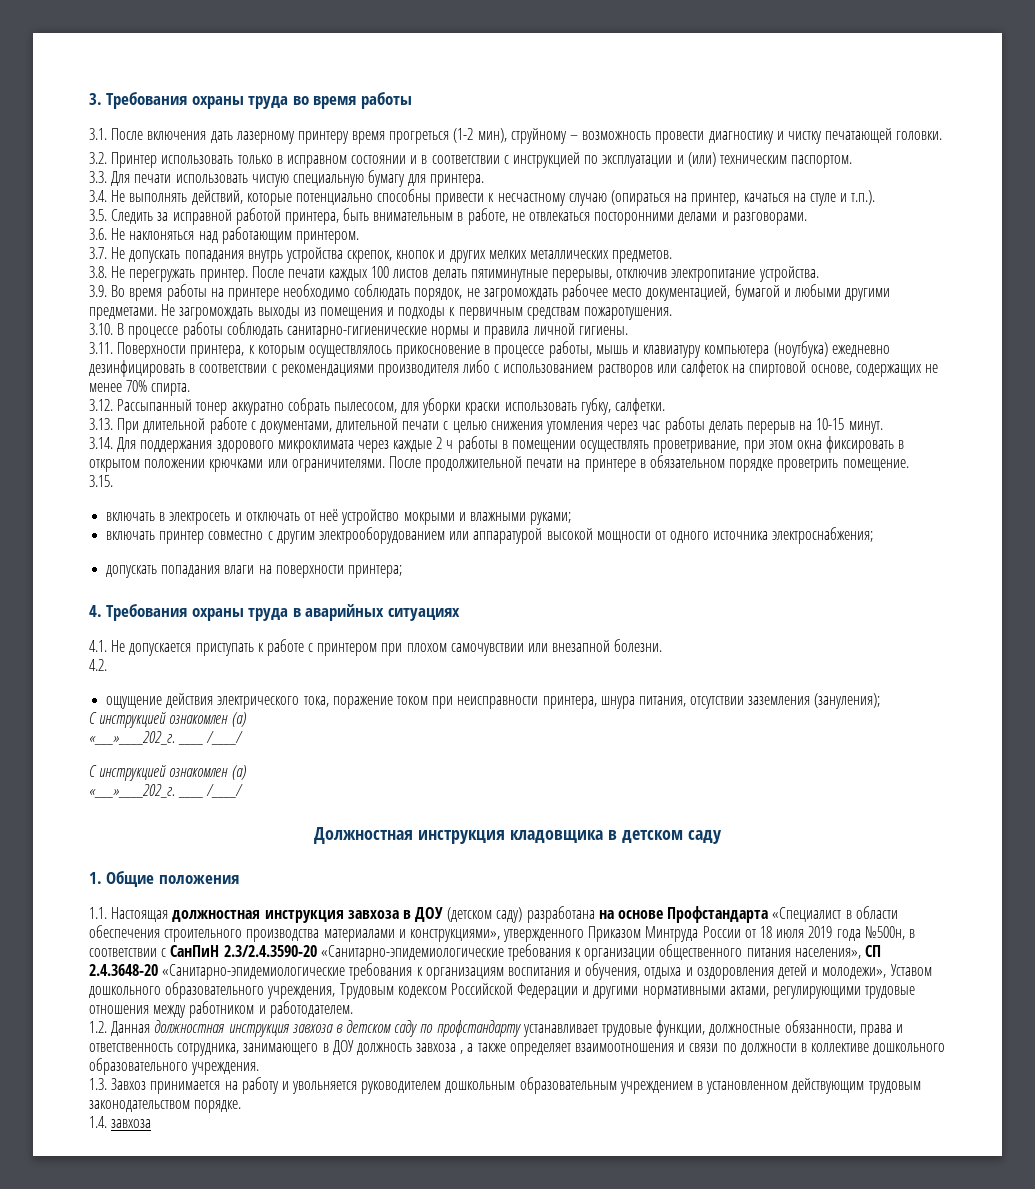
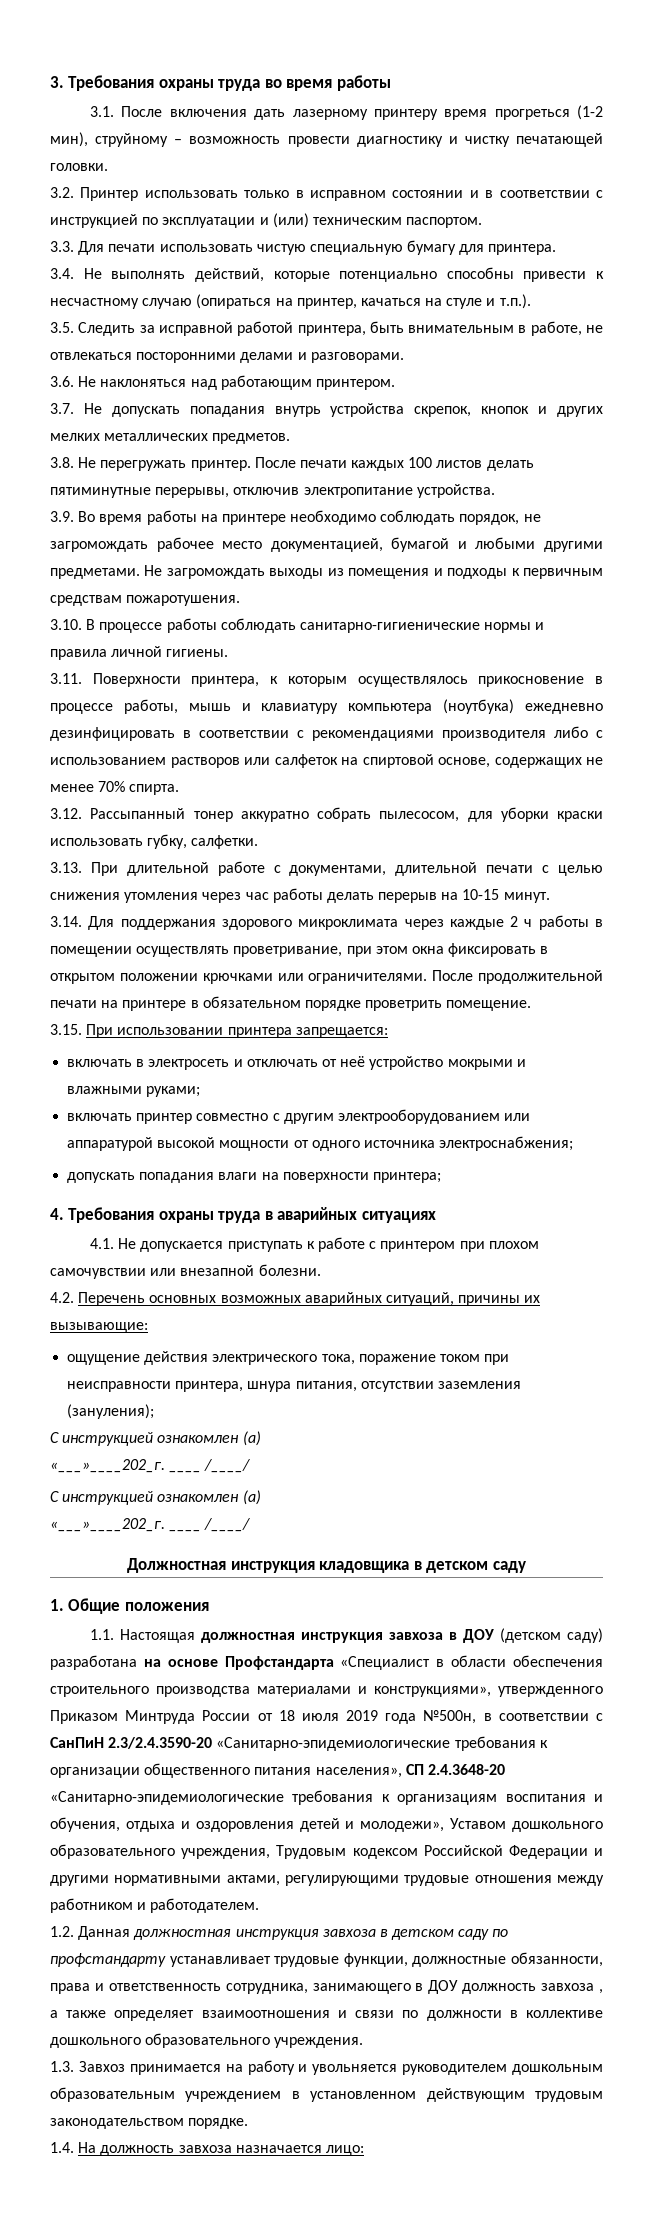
(113, 481) none -> [86,1024,388,1038] При использовании принтера запрещается:
(107, 665) none -> [78,1292,541,1306] [50,1322,148,1333] Перечень основных возможных аварийных ситуаций, причины их вызывающие:
[111,1119,152,1128] завхоза -> [78,2142,364,2156] На должность завхоза назначается лицо:

